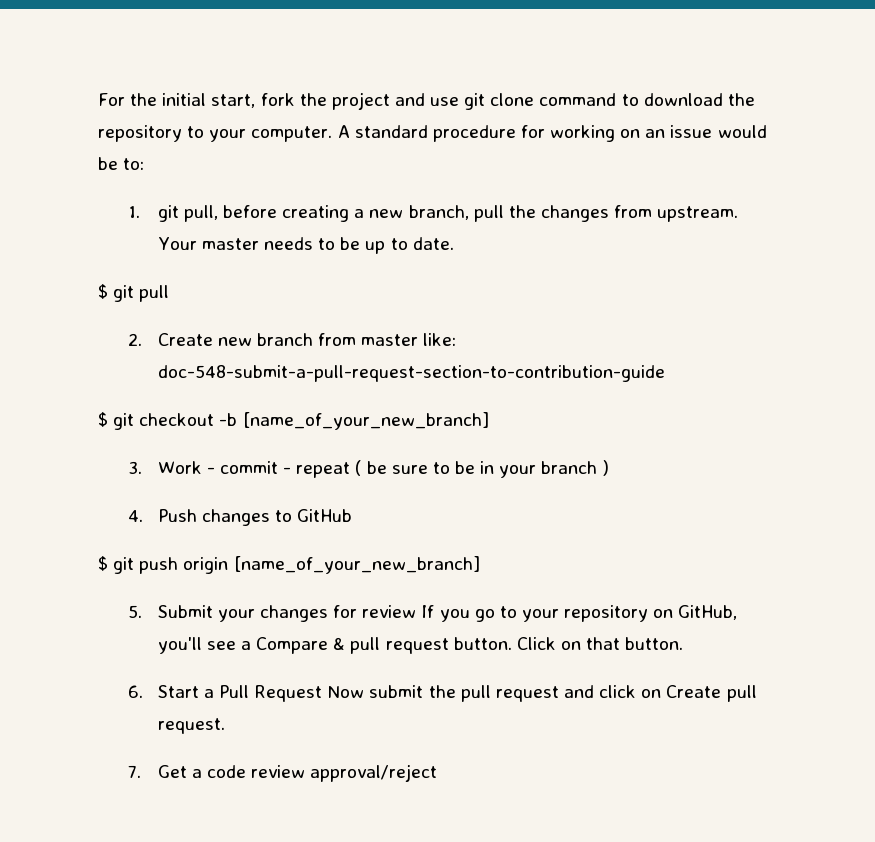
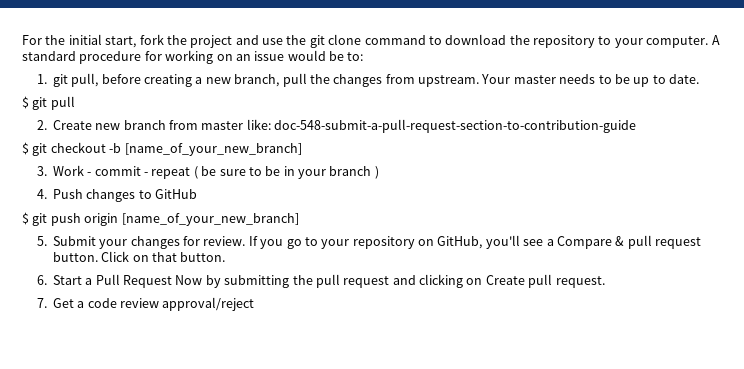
(460, 101) none -> [286,35,307,45] the
[362,605,417,618] review -> [203,236,246,246] review.
[369,685,424,698] submit -> [205,275,290,288] by submitting
[599,685,637,698] click -> [419,274,464,288] clicking

